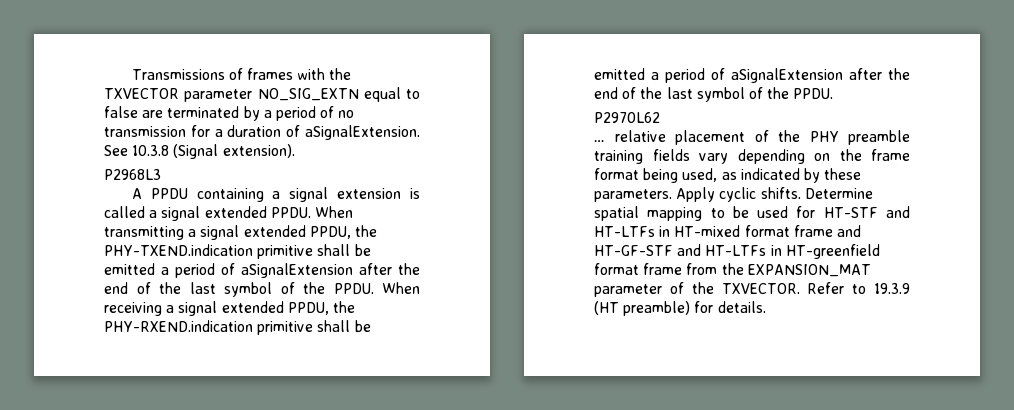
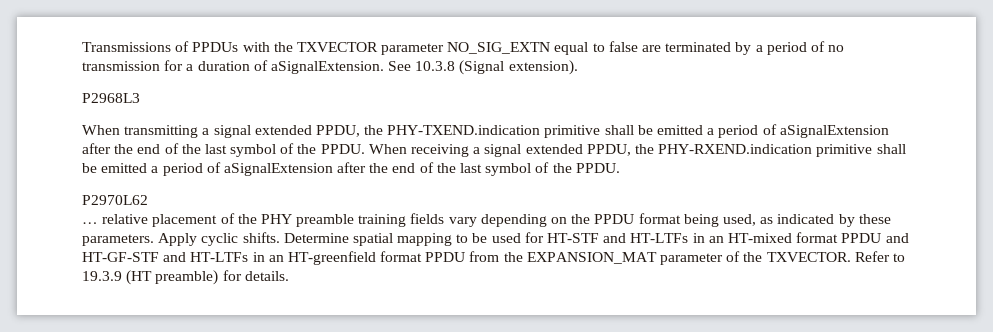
[247,68,294,80] frames -> [192,42,239,52] PPDUs
[131,187,420,202] [104,206,311,221] A PPDU containing a signal extension is called a signal extended PPDU. -> (140, 98) none
[871,149,910,161] frame -> [594,214,635,224] PPDU
(671, 231) none -> [708,236,724,243] an
[793,225,833,237] frame -> [841,233,882,243] PPDU
(782, 250) none -> [268,255,284,262] an
[643,263,683,275] frame -> [425,252,466,262] PPDU

